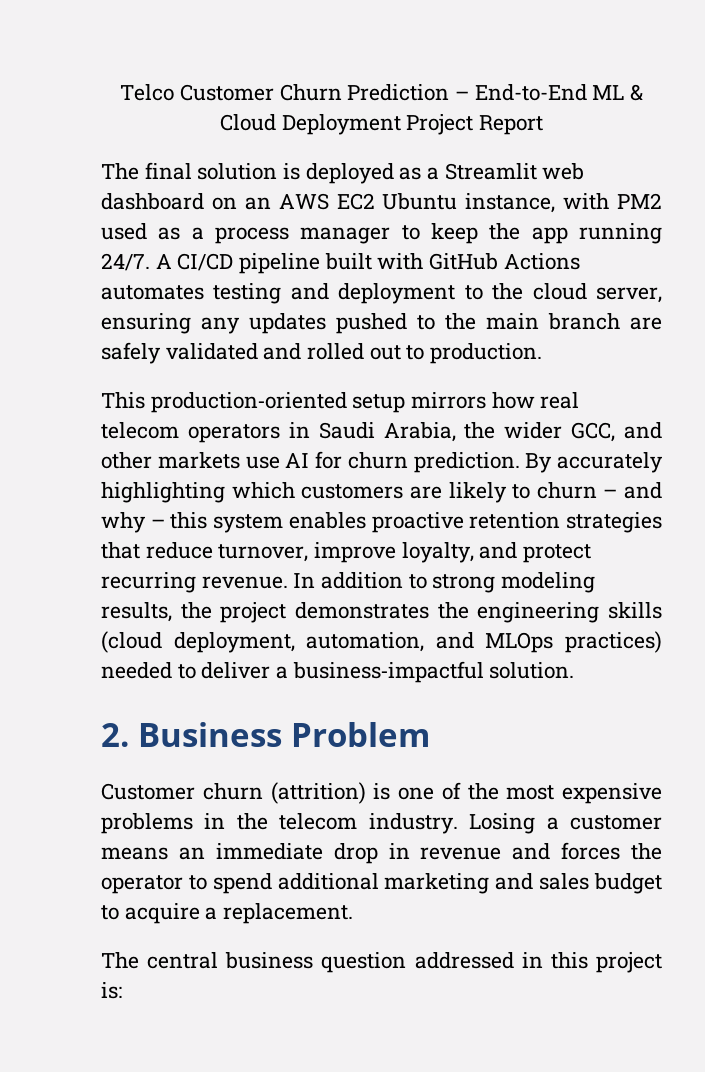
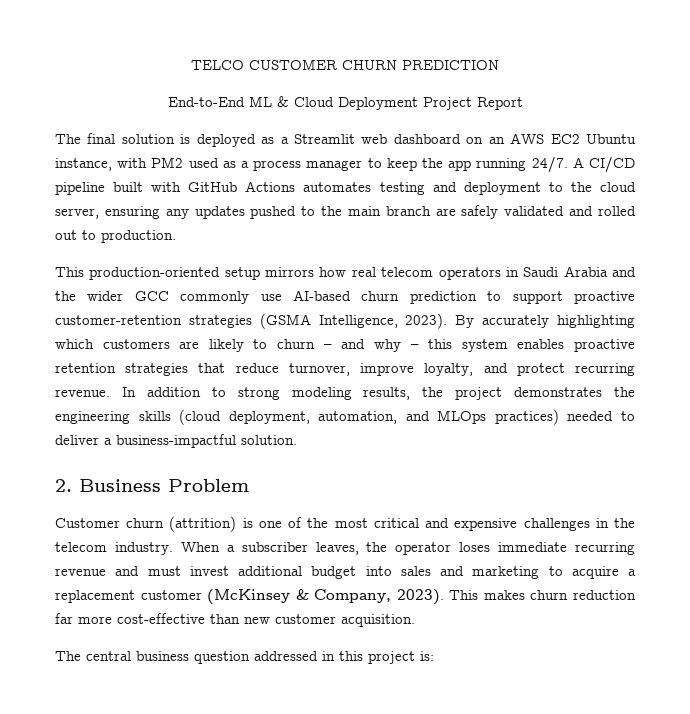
[120,84,469,101] Telco Customer Churn Prediction – -> [191,59,499,70] TELCO CUSTOMER CHURN PREDICTION //
[383,422,662,442] [101,451,520,473] Arabia, the wider GCC, and other markets use AI for churn prediction. -> [563,266,637,277] [55,290,635,304] [55,313,448,329] Arabia and the wider GCC commonly use AI-based churn prediction to support proactive customer-retention strategies (GSMA Intelligence, 2023).
[562,783,662,804] [101,813,662,834] [101,842,662,864] [101,873,662,894] [101,903,354,924] expensive problems in the telecom industry. Losing a customer means an immediate drop in revenue and forces the operator to spend additional marketing and sales budget to acquire a replacement. -> [373,518,635,531] [55,542,635,555] [55,566,636,579] [55,589,636,605] [55,613,415,627] critical and expensive challenges in the telecom industry. When a subscriber leaves, the operator loses immediate recurring revenue and must invest additional budget into sales and marketing to acquire a replacement customer (McKinsey & Company, 2023). This makes churn reduction far more cost-effective than new customer acquisition.

